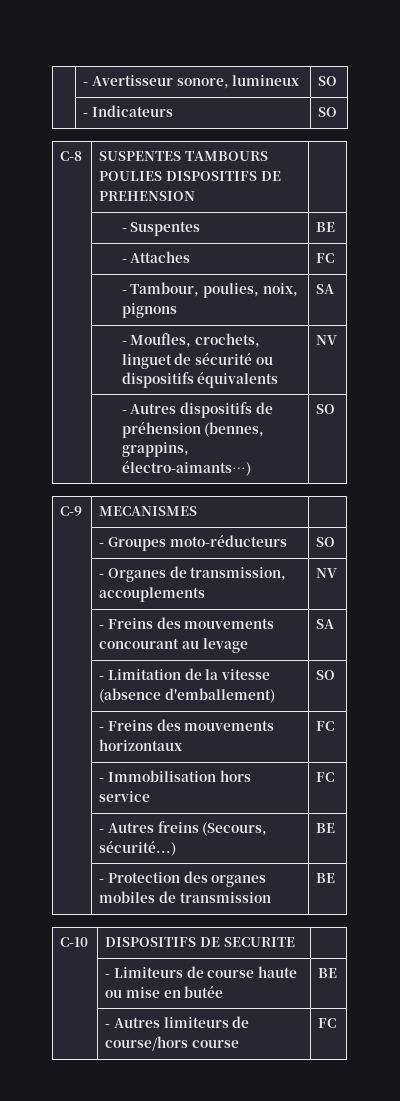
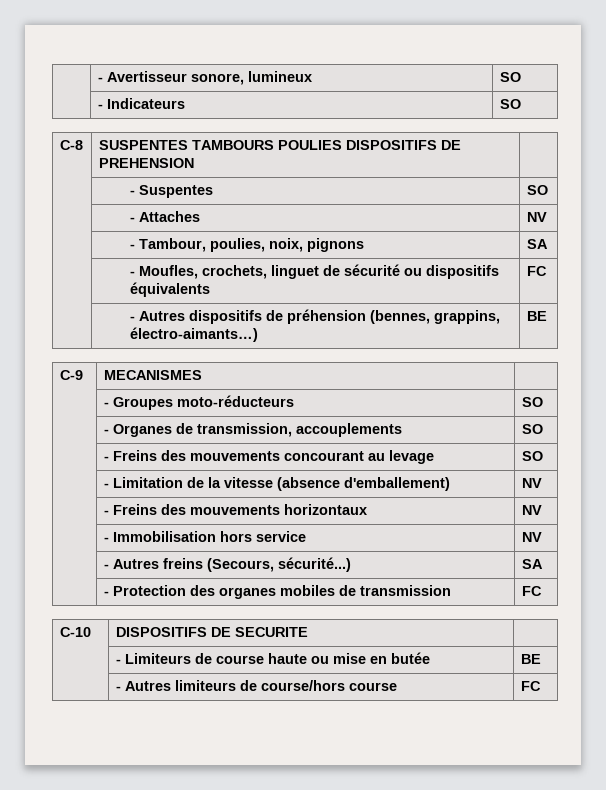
[316,222,336,232] BE -> [526,185,548,195] SO
[316,253,335,263] FC -> [526,212,547,222] NV
[316,335,338,345] NV -> [526,266,547,276] FC
[316,404,336,414] SO -> [526,311,547,321] BE
[316,568,338,578] NV -> [521,424,543,434] SO
[316,619,335,629] SA -> [521,451,543,461] SO
[316,670,336,680] SO -> [521,478,542,488] NV
[316,721,335,731] FC -> [521,505,542,515] NV
[316,772,335,782] FC -> [521,532,542,542] NV
[316,823,336,833] BE -> [521,559,543,569] SA
[316,873,336,883] BE -> [521,586,542,596] FC

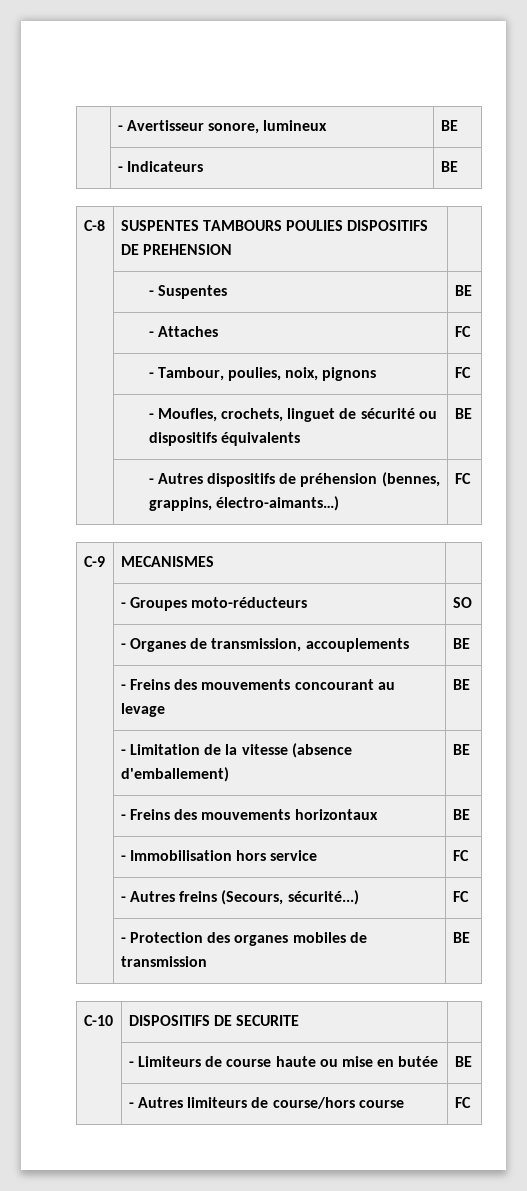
[499,72,521,82] SO -> [440,120,458,131] BE
[499,99,521,109] SO -> [440,161,458,172] BE
[526,185,548,195] SO -> [454,285,472,296] BE
[526,212,547,222] NV -> [454,326,471,337] FC
[526,239,548,249] SA -> [454,367,471,378] FC
[526,266,547,276] FC -> [454,408,472,419] BE
[526,311,547,321] BE -> [454,473,471,484] FC
[521,424,543,434] SO -> [452,638,470,649] BE
[521,451,543,461] SO -> [452,679,470,690] BE
[521,478,542,488] NV -> [452,744,470,755] BE
[521,505,542,515] NV -> [452,809,470,820] BE
[521,532,542,542] NV -> [452,850,469,861] FC
[521,559,543,569] SA -> [452,891,469,902] FC
[521,586,542,596] FC -> [452,932,470,943] BE

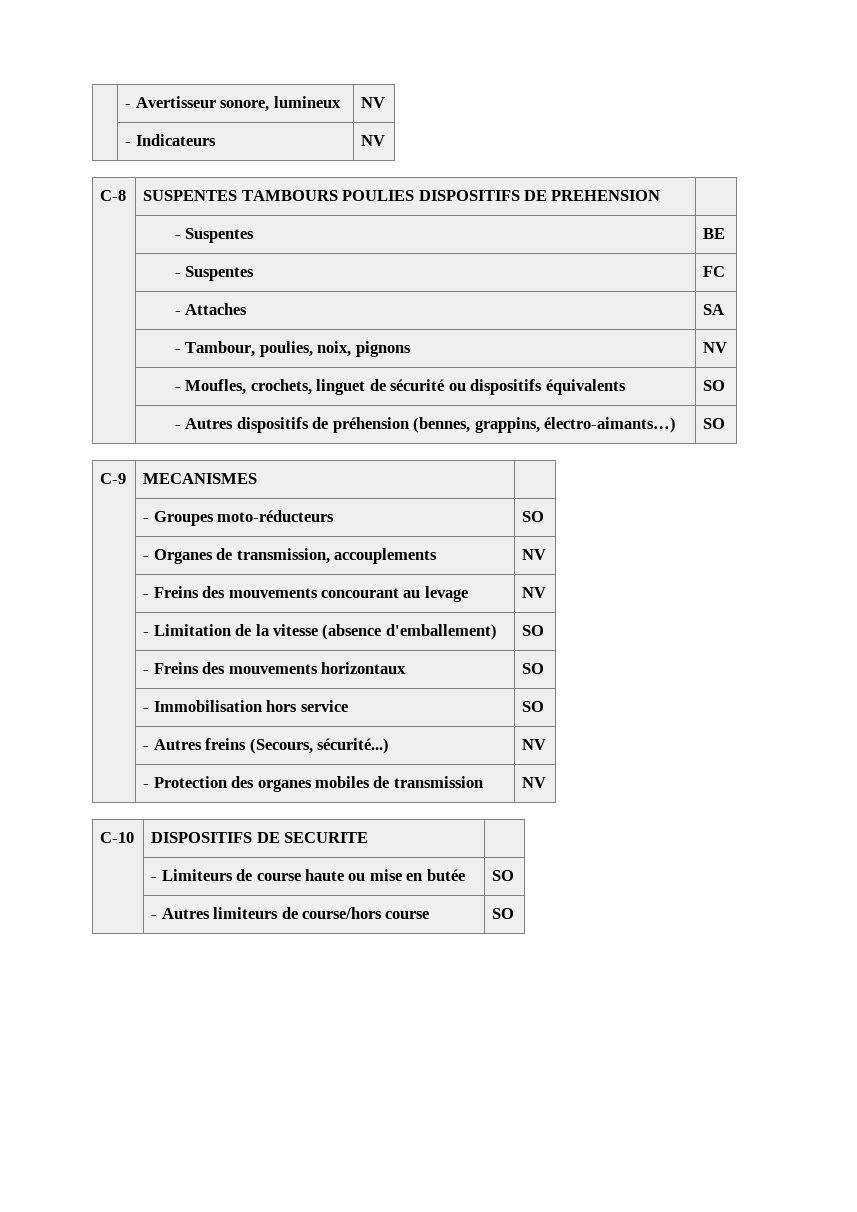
[440,120,458,131] BE -> [361,97,386,108] NV
[440,161,458,172] BE -> [361,135,386,146] NV
(472, 290) none -> [175,266,255,281] [703,266,726,277] // | - Suspentes | FC
[454,326,471,337] FC -> [703,304,725,315] SA
[454,367,471,378] FC -> [703,342,728,353] NV
[454,408,472,419] BE -> [703,380,726,391] SO
[454,473,471,484] FC -> [703,418,726,429] SO
[452,638,470,649] BE -> [522,549,547,560] NV
[452,679,470,690] BE -> [522,587,547,598] NV
[452,744,470,755] BE -> [522,625,545,636] SO
[452,809,470,820] BE -> [522,663,545,674] SO
[452,850,469,861] FC -> [522,701,545,712] SO
[452,891,469,902] FC -> [522,739,547,750] NV
[452,932,470,943] BE -> [522,777,547,788] NV
[454,1056,472,1067] BE -> [492,870,515,881] SO
[454,1097,471,1108] FC -> [492,908,515,919] SO

